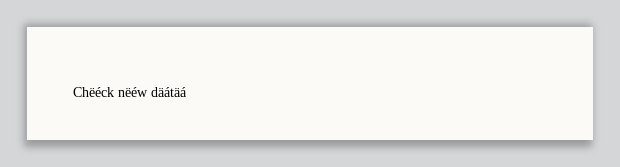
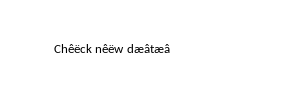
[73,87,187,97] Chëéck nëéw däátäá -> [54,44,170,53] Chêëck nêëw dæâtæâ

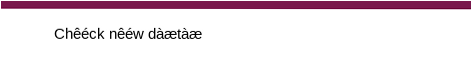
[54,44,170,53] Chêëck nêëw dæâtæâ -> [53,27,204,39] Chêéck nêéw dàætàæ

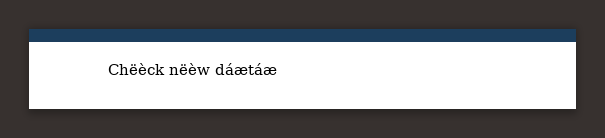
[53,27,204,39] Chêéck nêéw dàætàæ -> [108,63,277,75] Chëèck nëèw dáætáæ

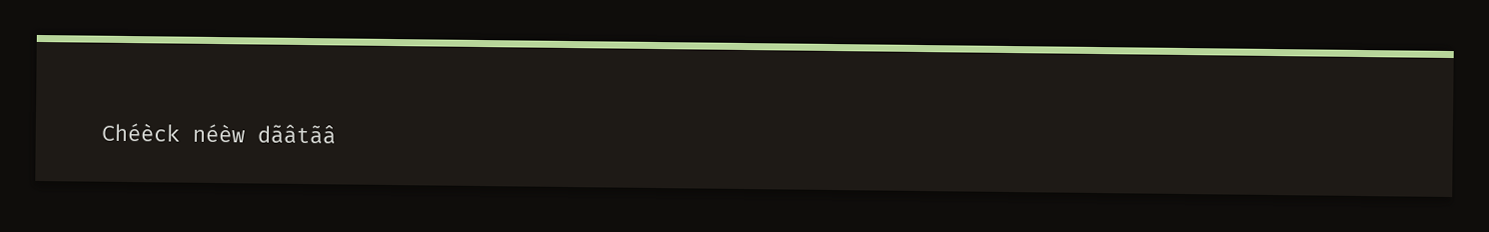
[108,63,277,75] Chëèck nëèw dáætáæ -> [101,122,336,145] Chéèck néèw dãâtãâ

